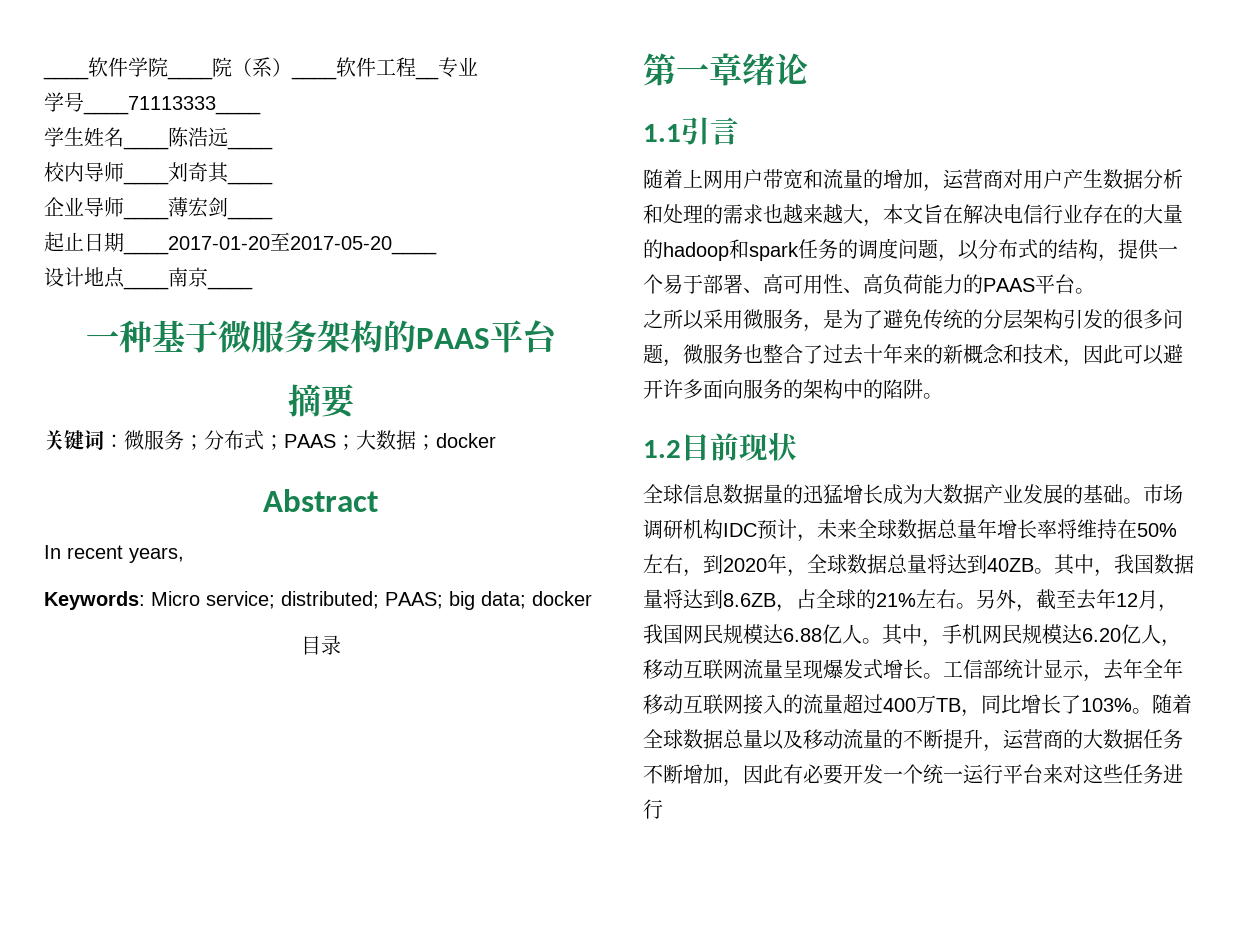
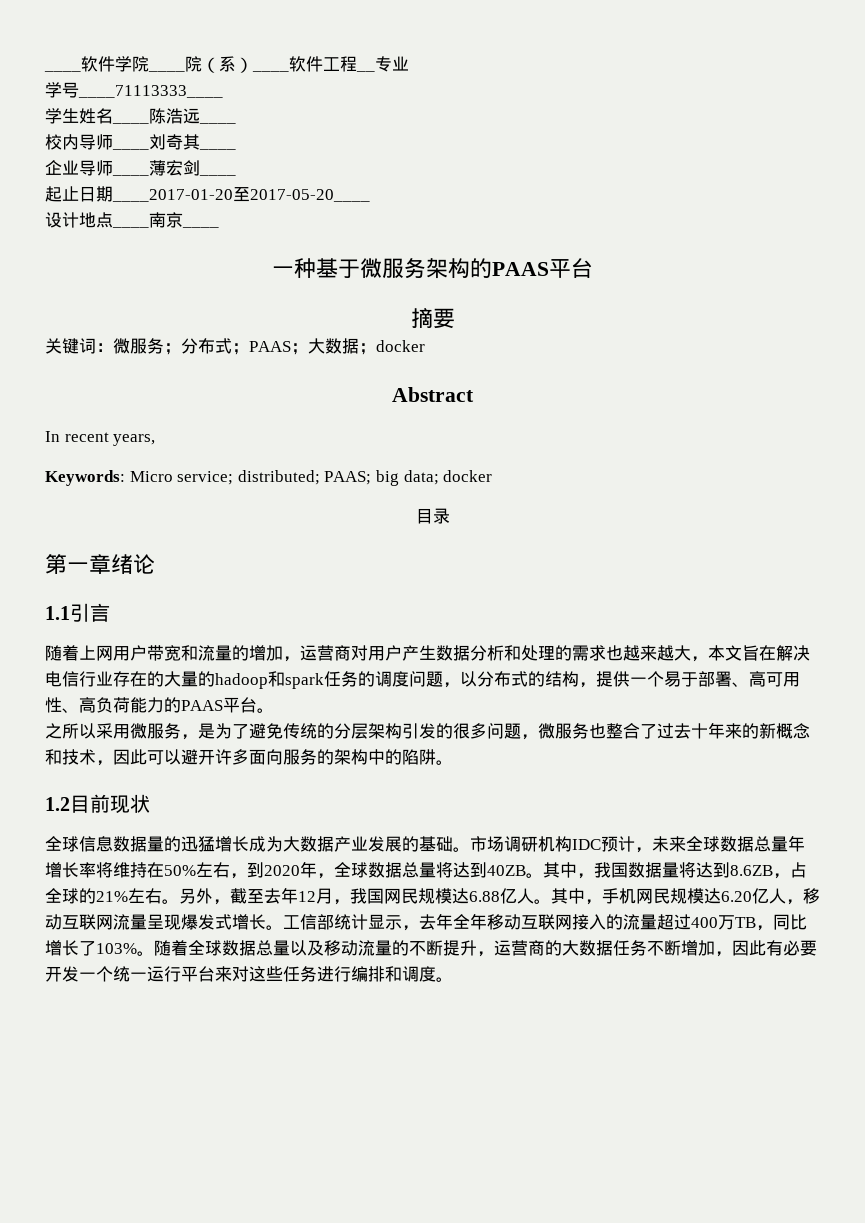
(663, 809) none -> [351,966,453,982] 编排和调度。

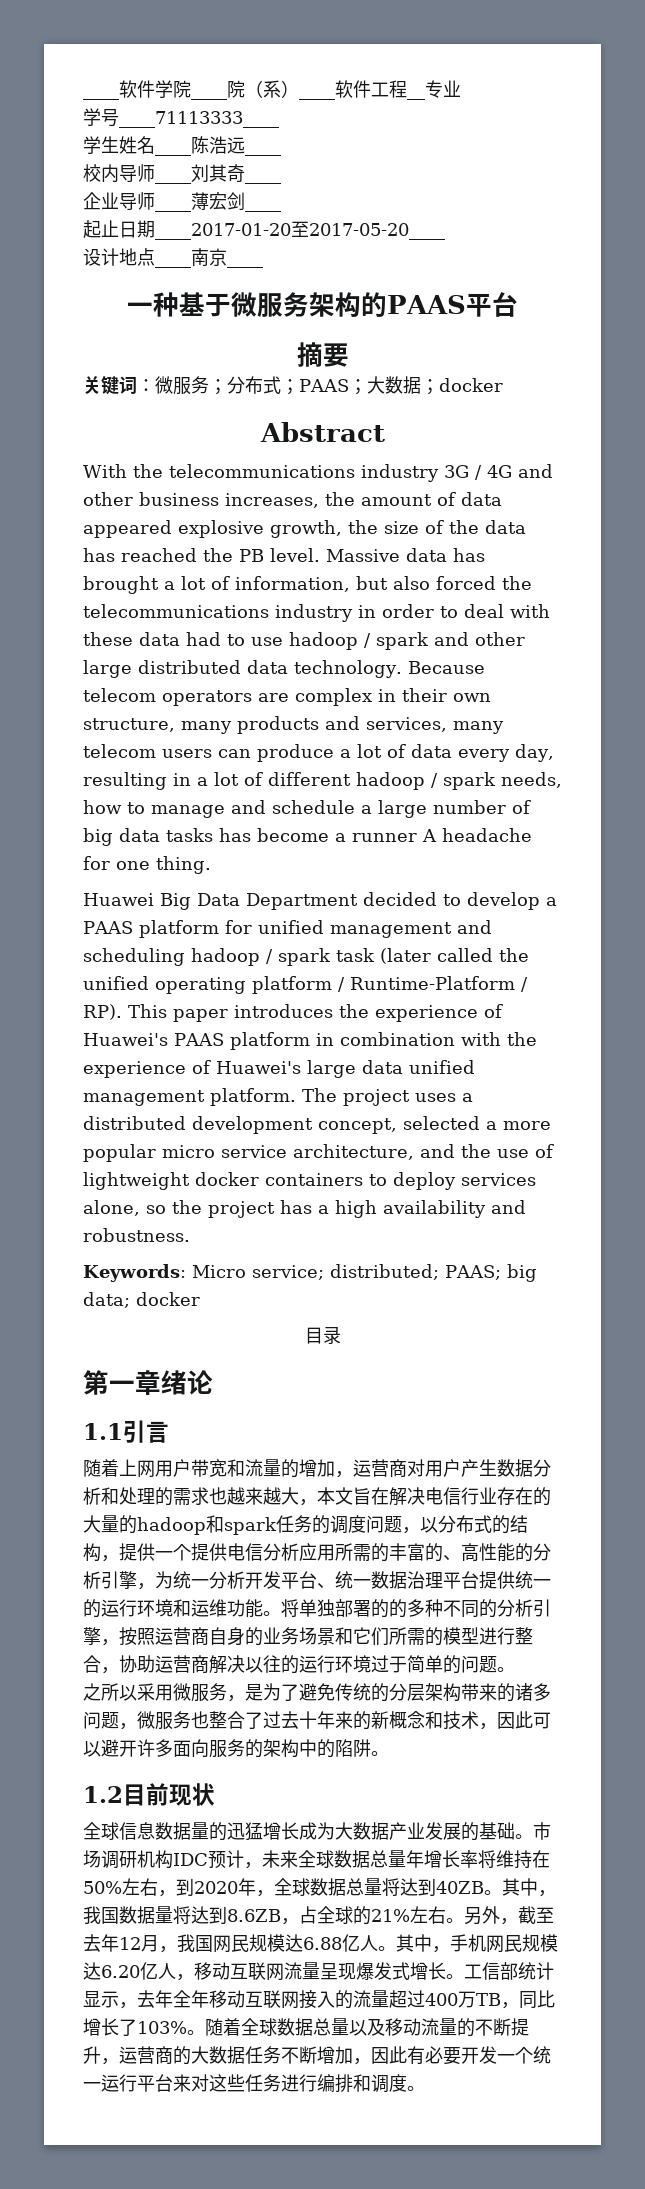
[166,134,200,150] 奇其 -> [209,164,245,182] 其奇
[45,431,156,446] In recent years, -> [83,464,553,482] [83,492,502,508] [83,520,526,538] [83,548,485,562] [83,576,532,594] [83,604,550,622] [83,632,525,650] [83,660,485,678] [83,688,491,706] [83,716,504,734] [83,744,554,762] [83,772,562,790] [83,800,531,818] [83,828,532,846] [83,856,211,874] [83,892,557,910] [83,920,492,938] [83,948,529,966] [83,976,528,994] [83,1004,503,1022] [83,1032,537,1050] [83,1060,475,1078] [83,1088,473,1106] [83,1116,551,1134] [83,1144,554,1162] [83,1172,536,1190] [83,1200,526,1218] [83,1228,190,1242] With the telecommunications industry 3G / 4G and other business increases, the amount of data appeared explosive growth, the size of the data has reached the PB level. Massive data has brought a lot of information, but also forced the telecommunications industry in order to deal with these data had to use hadoop / spark and other large distributed data technology. Because telecom operators are complex in their own structure, many products and services, many telecom users can produce a lot of data every day, resulting in a lot of different hadoop / spark needs, how to manage and schedule a large number of big data tasks has become a runner A headache for one thing. // Huawei Big Data Department decided to develop a PAAS platform for unified management and scheduling hadoop / spark task (later called the unified operating platform / Runtime-Platform / RP). This paper introduces the experience of Huawei's PAAS platform in combination with the experience of Huawei's large data unified management platform. The project uses a distributed development concept, selected a more popular micro service architecture, and the use of lightweight docker containers to deploy services alone, so the project has a high availability and robustness.
[664,671,800,687] [45,697,257,713] 易于部署、高可用性、高负荷能力的PAAS平台 -> [191,1543,551,1562] [83,1571,551,1590] [83,1599,551,1618] [83,1627,533,1646] [83,1655,497,1674] 提供电信分析应用所需的丰富的、高性能的分析引擎，为统一分析开发平台、统一数据治理平台提供统一的运行环境和运维功能。将单独部署的的多种不同的分析引擎，按照运营商自身的业务场景和它们所需的模型进行整合，协助运营商解决以往的运行环境过于简单的问题
[402,723,470,739] 引发的很 -> [461,1683,533,1702] 带来的诸

